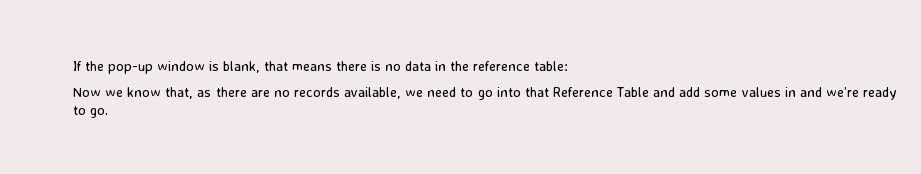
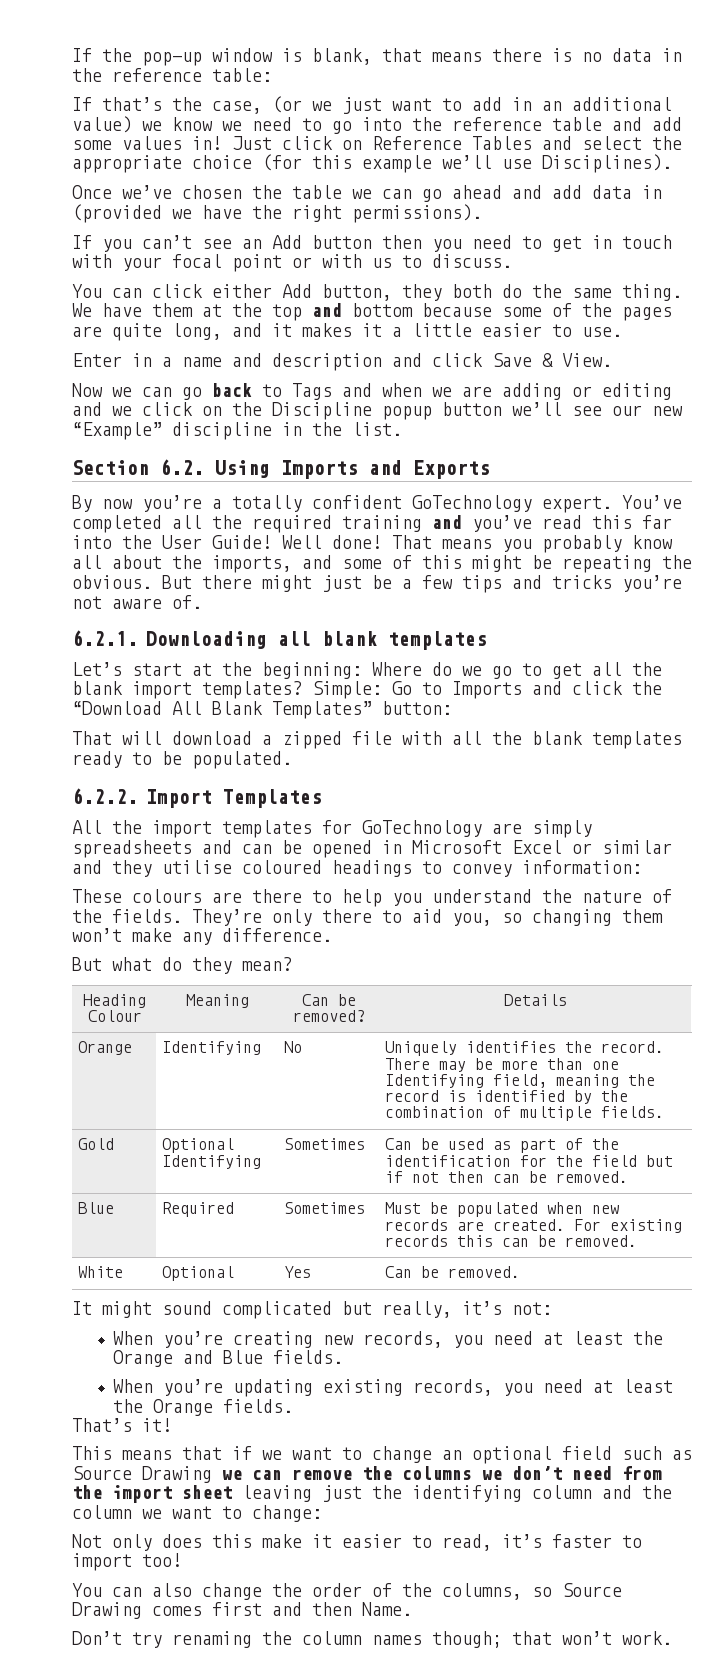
[73,87,402,99] Now we know that, as there are no records available, -> [72,96,672,114] [72,116,213,133] If that’s the case, (or we just want to add in an additional value) we know
[524,87,650,97] that Reference Table -> [412,117,602,131] the reference table
[784,87,898,100] [73,106,108,118] in and we’re ready to go. -> [192,136,682,150] [72,154,672,173] [72,185,662,202] [72,204,482,223] [72,235,672,252] [72,254,512,272] [72,284,682,301] [72,303,672,321] [72,323,622,341] [72,353,612,371] [72,383,672,400] [72,402,683,420] [72,422,402,440] [72,459,490,479] [72,495,682,513] [72,515,672,533] [72,535,673,553] [72,555,692,573] [72,575,682,593] [72,595,202,609] [72,630,487,650] [72,662,662,679] [72,681,662,699] [72,701,452,719] [72,731,682,749] [72,751,292,769] [72,788,322,808] [72,820,592,838] [72,840,672,858] [72,860,642,877] [72,889,672,907] [72,909,663,926] [72,928,332,945] [72,957,292,974] [83,994,146,1008] [87,1010,142,1022] [186,994,249,1008] [302,994,356,1006] [293,1010,365,1022] [504,994,567,1006] [78,1041,133,1055] [162,1041,262,1055] [284,1041,303,1053] [385,1041,665,1056] [385,1058,620,1072] [385,1074,656,1088] [385,1090,629,1104] [385,1106,665,1121] [78,1138,115,1150] [162,1138,235,1153] [162,1155,262,1169] [284,1138,366,1150] [385,1138,620,1153] [385,1155,674,1167] [385,1171,629,1183] [78,1202,115,1214] [162,1202,235,1217] [284,1202,366,1214] [385,1202,620,1217] [385,1219,683,1233] [385,1235,638,1247] [78,1266,124,1278] [162,1266,235,1281] [284,1266,312,1278] [385,1266,521,1278] [72,1301,552,1319] [112,1331,663,1348] [112,1350,343,1367] [112,1379,673,1397] [112,1399,293,1416] [72,1418,172,1432] [72,1446,692,1464] [72,1466,662,1483] [72,1485,672,1503] [72,1505,322,1522] [72,1534,642,1551] [72,1553,182,1571] [72,1583,622,1600] [72,1602,412,1619] [72,1631,672,1648] in! Just click on Reference Tables and select the appropriate choice (for this example we’ll use Disciplines). // Once we’ve chosen the table we can go ahead and add data in (provided we have the right permissions). // If you can’t see an Add button then you need to get in touch with your focal point or with us to discuss. // You can click either Add button, they both do the same thing. We have them at the top and bottom because some of the pages are quite long, and it makes it a little easier to use. // Enter in a name and description and click Save & View. // Now we can go back to Tags and when we are adding or editing and we click on the Discipline popup button we’ll see our new “Example” discipline in the list. // Section 6.2. Using Imports and Exports // By now you’re a totally confident GoTechnology expert. You’ve completed all the required training and you’ve read this far into the User Guide! Well done! That means you probably know all about the imports, and some of this might be repeating the obvious. But there might just be a few tips and tricks you’re not aware of. // 6.2.1. Downloading all blank templates // Let’s start at the beginning: Where do we go to get all the blank import templates? Simple: Go to Imports and click the “Download All Blank Templates” button: // That will download a zipped file with all the blank templates ready to be populated. // 6.2.2. Import Templates // All the import templates for GoTechnology are simply spreadsheets and can be opened in Microsoft Excel or similar and they utilise coloured headings to convey information: // These colours are there to help you understand the nature of the fields. They’re only there to aid you, so changing them won’t make any difference. // But what do they mean? // Heading Colour | Meaning | Can be removed? | Details // Orange | Identifying | No | Uniquely identifies the record. There may be more than one Identifying field, meaning the record is identified by the combination of multiple fields. // Gold | Optional Identifying | Sometimes | Can be used as part of the identification for the field but if not then can be removed. // Blue | Required | Sometimes | Must be populated when new records are created. For existing records this can be removed. // White | Optional | Yes | Can be removed. // It might sound complicated but really, it’s not: // When you’re creating new records, you need at least the Orange and Blue fields. // When you’re updating existing records, you need at least the Orange fields. // That’s it! // This means that if we want to change an optional field such as Source Drawing we can remove the columns we don’t need from the import sheet leaving just the identifying column and the column we want to change: // Not only does this make it easier to read, it’s faster to import too! // You can also change the order of the columns, so Source Drawing comes first and then Name. // Don’t try renaming the column names though; that won’t work.

